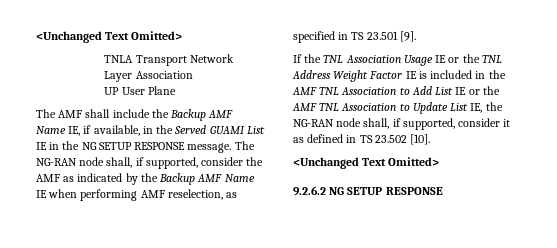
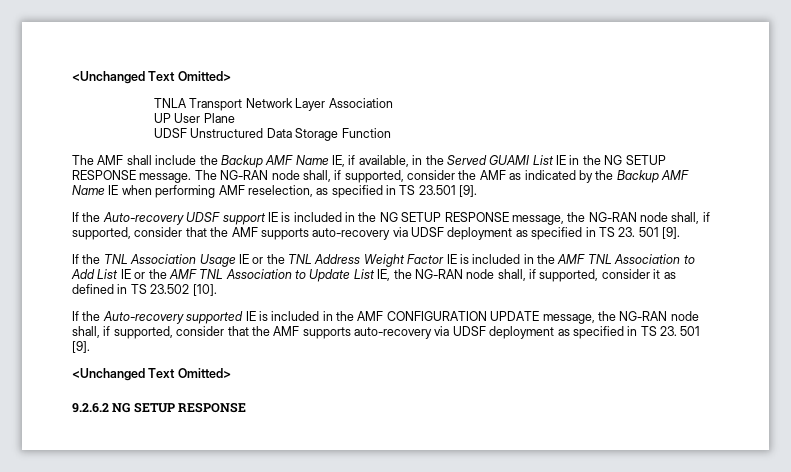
(176, 90) none -> [154,128,391,141] // UDSF Unstructured Data Storage Function
(416, 36) none -> [72,212,710,225] [72,227,680,240] // If the Auto-recovery UDSF support IE is included in the NG SETUP RESPONSE message, the NG-RAN node shall, if supported, consider that the AMF supports auto-recovery via UDSF deployment as specified in TS 23. 501 [9].
(431, 139) none -> [72,311,699,324] [72,326,701,339] [72,341,90,353] // If the Auto-recovery supported IE is included in the AMF CONFIGURATION UPDATE message, the NG-RAN node shall, if supported, consider that the AMF supports auto-recovery via UDSF deployment as specified in TS 23. 501 [9].

